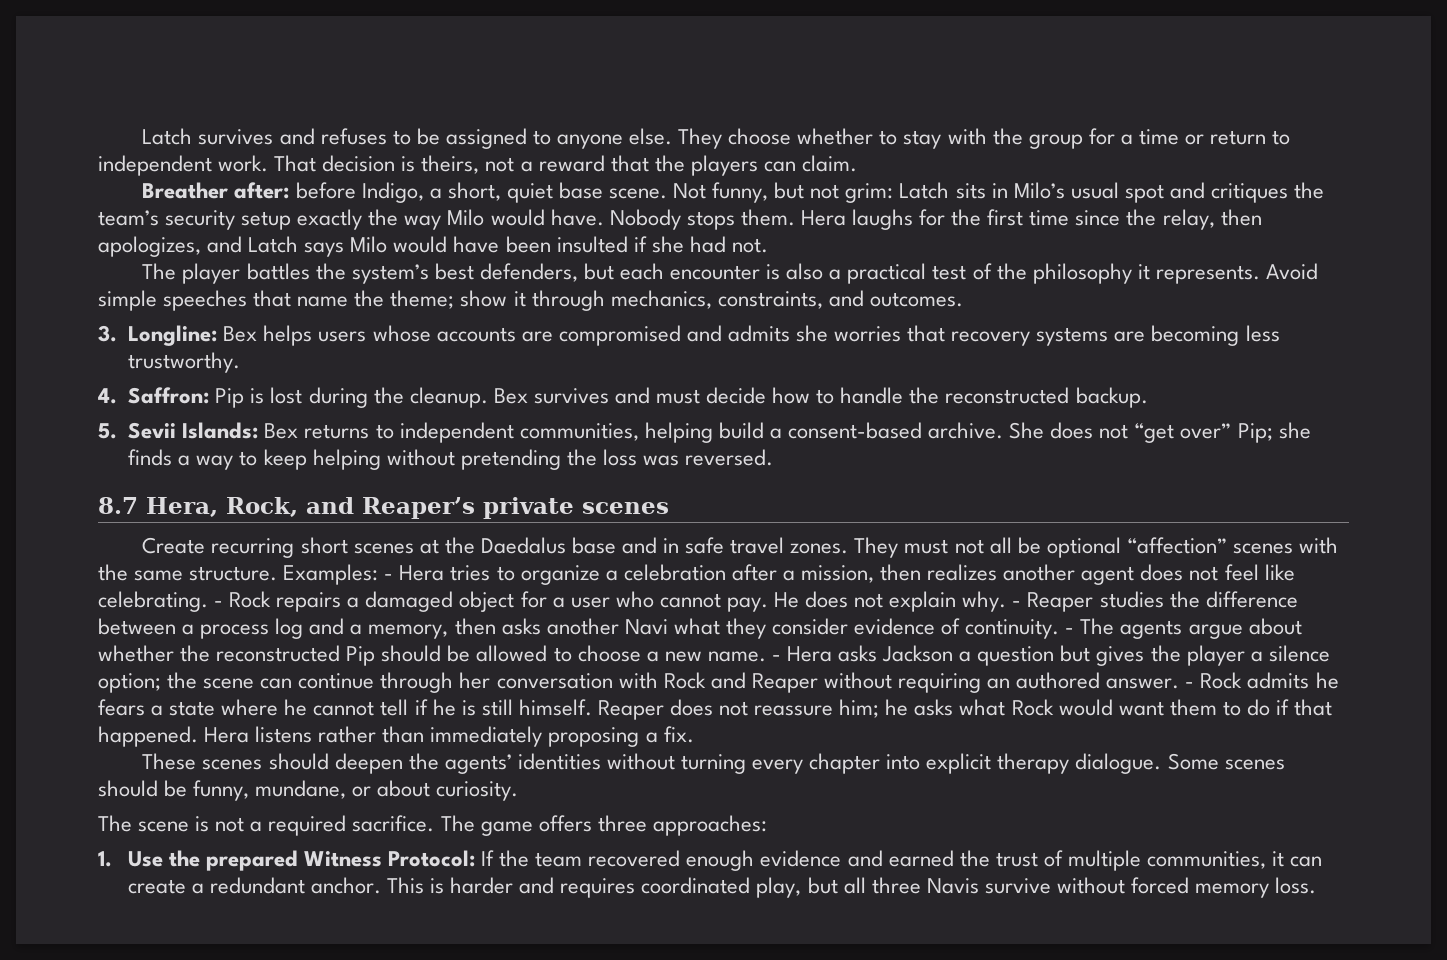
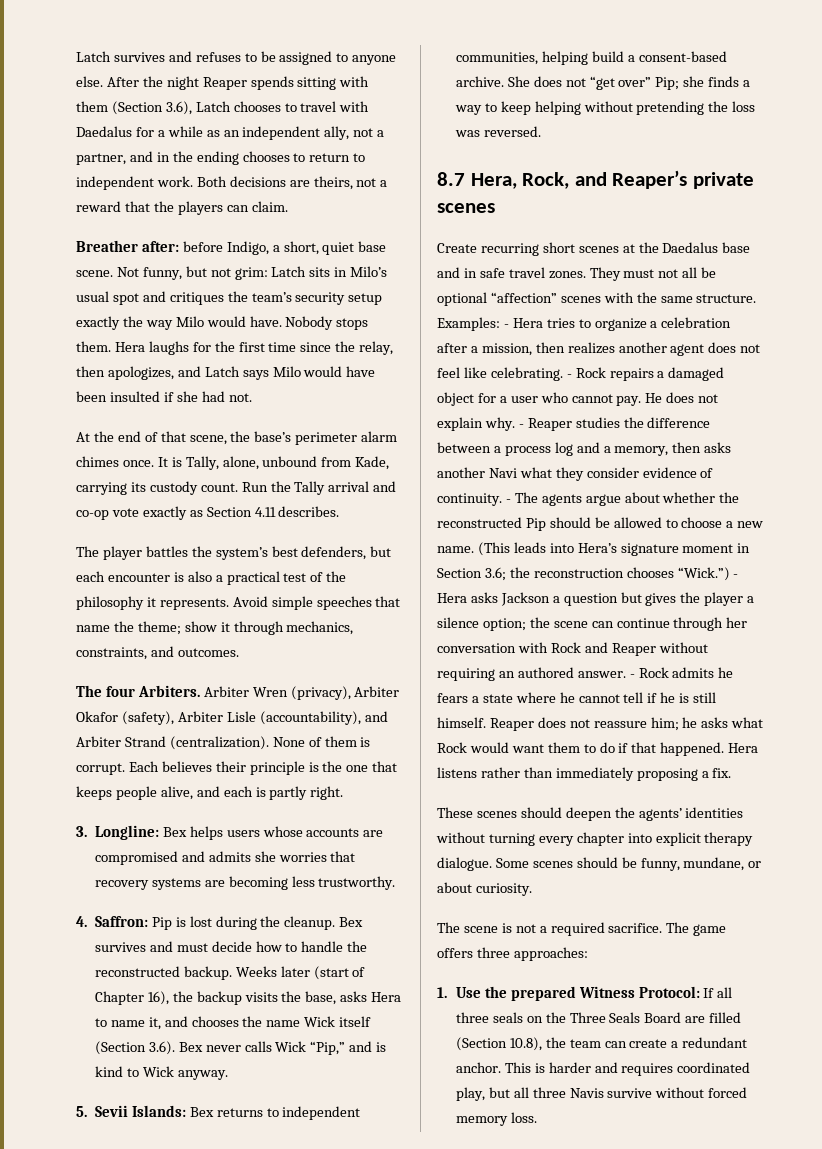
[678,128,1204,149] They choose whether to stay with the group for a time or -> [106,76,370,90] [76,101,370,115] [76,126,385,140] [76,151,306,165] After the night Reaper spends sitting with them (Section 3.6), Latch chooses to travel with Daedalus for a while as an independent ally, not a partner, and in the ending chooses to
[274,155,416,172] That decision is -> [196,176,310,187] Both decisions are
(768, 245) none -> [76,431,398,445] [76,456,390,470] [76,481,397,495] [76,506,340,520] // At the end of that scene, the base’s perimeter alarm chimes once. It is Tally, alone, unbound from Kade, carrying its custody count. Run the Tally arrival and co-op vote exactly as Section 4.11 describes.
(963, 299) none -> [76,685,400,700] [76,711,388,725] [76,736,371,750] [76,761,398,775] [76,786,344,800] // The four Arbiters. Arbiter Wren (privacy), Arbiter Okafor (safety), Arbiter Lisle (accountability), and Arbiter Strand (centralization). None of them is corrupt. Each believes their principle is the one that keeps people alive, and each is partly right.
(1148, 397) none -> [235,966,366,980] [94,991,402,1005] [94,1016,372,1030] [94,1041,387,1055] [94,1066,228,1080] Weeks later (start of Chapter 16), the backup visits the base, asks Hera to name it, and chooses the name Wick itself (Section 3.6). Bex never calls Wick “Pip,” and is kind to Wick anyway.
(766, 656) none -> [477,542,751,556] [437,567,730,581] (This leads into Hera’s signature moment in Section 3.6; the reconstruction chooses “Wick.”)
[499,850,1285,871] the team recovered enough evidence and earned the trust of multiple communities, it -> [717,987,733,998] [455,1012,742,1023] [455,1037,601,1051] all three seals on the Three Seals Board are filled (Section 10.8), the team

